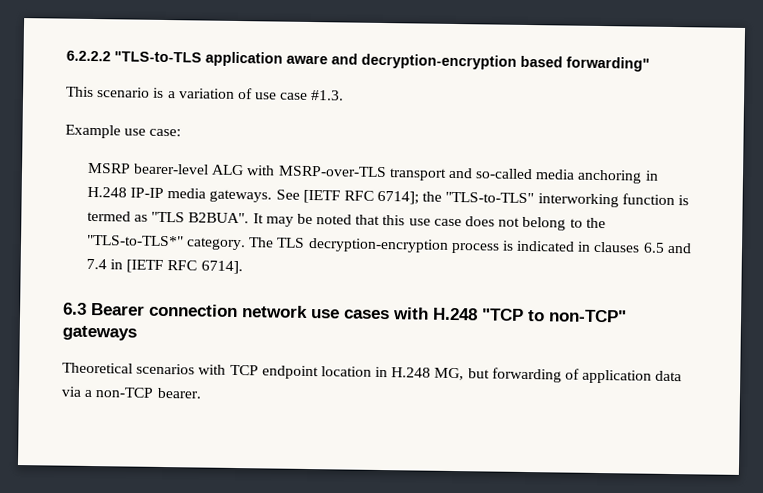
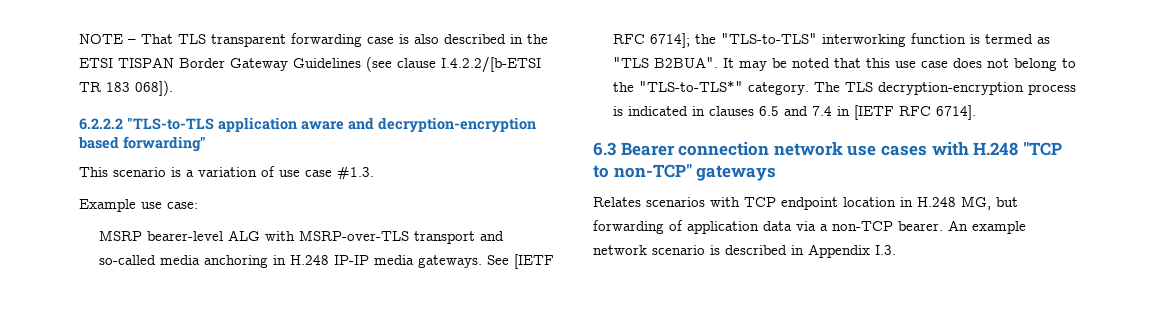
(66, 56) none -> [79,33,548,47] [79,56,541,73] [79,80,173,96] NOTE – That TLS transparent forwarding case is also described in the ETSI TISPAN Border Gateway Guidelines (see clause I.4.2.2/[b-ETSI TR 183 068]). //
[62,362,133,374] Theoretical -> [593,197,641,207] Relates
(202, 393) none -> [948,220,1026,234] [593,244,896,258] An example network scenario is described in Appendix I.3.

